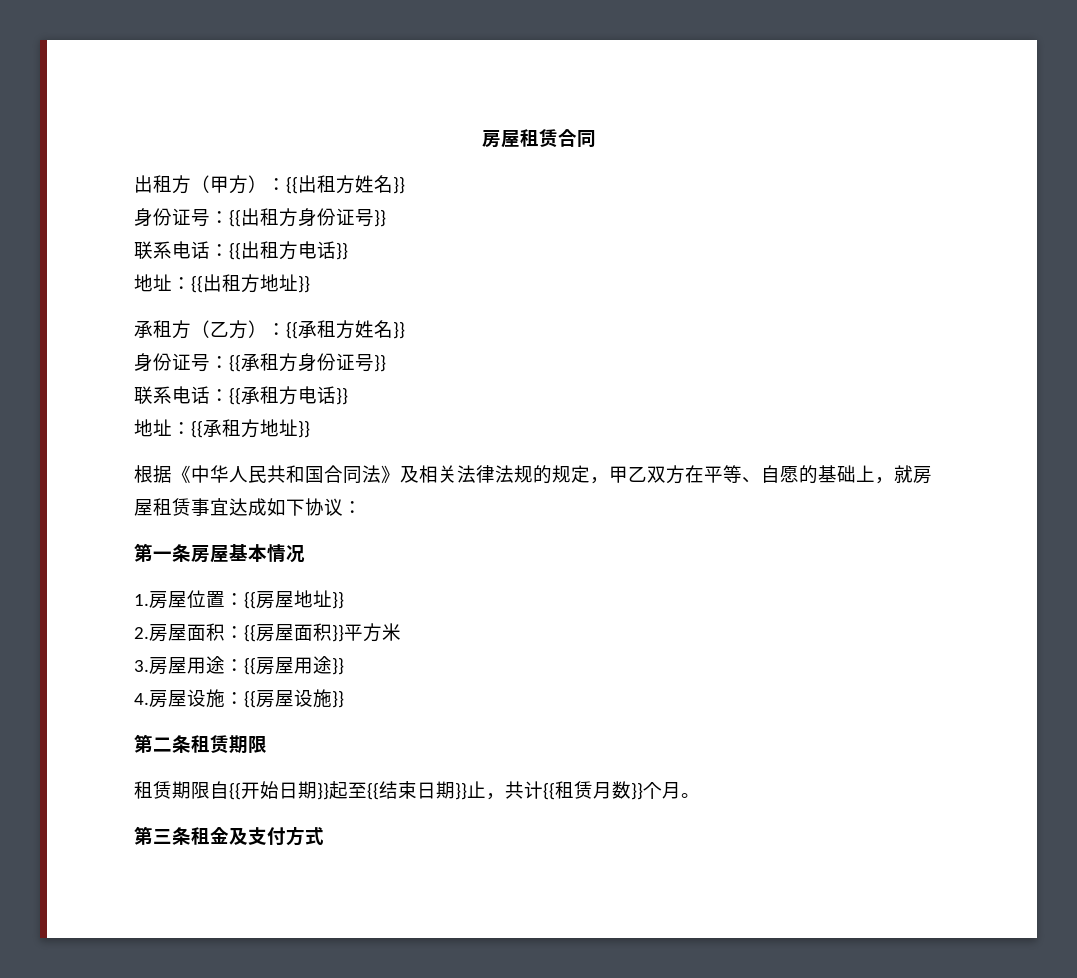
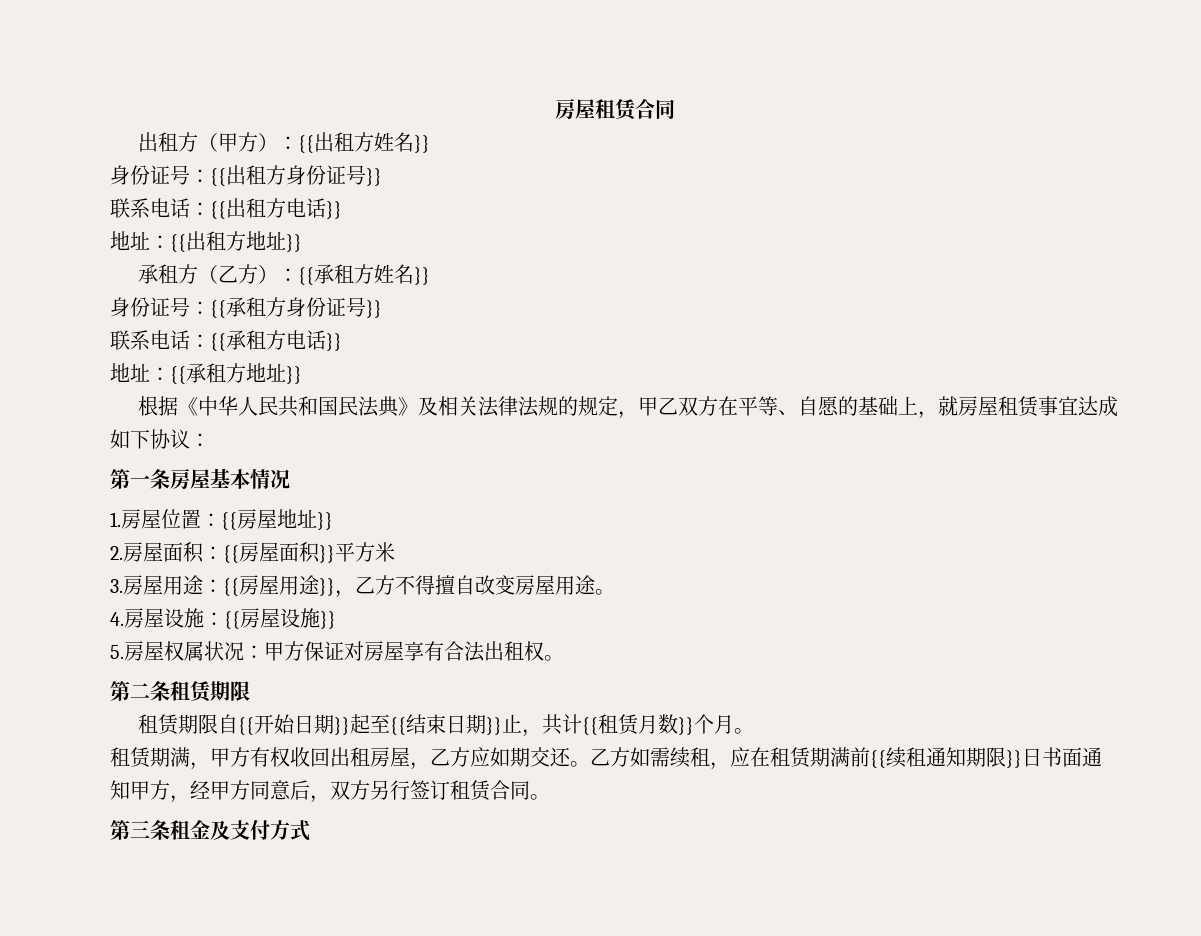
[324,465,381,484] 合同法 -> [338,396,400,417] 民法典
(344, 666) none -> [335,575,615,598] ，乙方不得擅自改变房屋用途。
(344, 699) none -> [110,641,564,662] // 5.房屋权属状况：甲方保证对房屋享有合法出租权。
(700, 795) none -> [110,747,1102,770] [110,780,550,803] // 租赁期满，甲方有权收回出租房屋，乙方应如期交还。乙方如需续租，应在租赁期满前{{续租通知期限}}日书面通知甲方，经甲方同意后，双方另行签订租赁合同。

